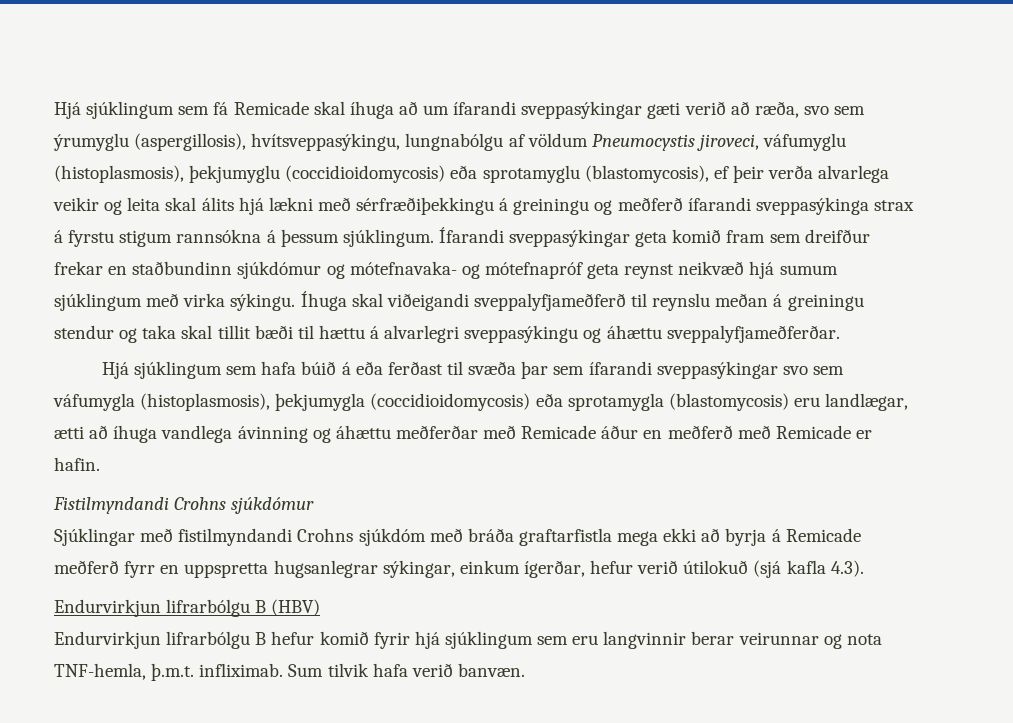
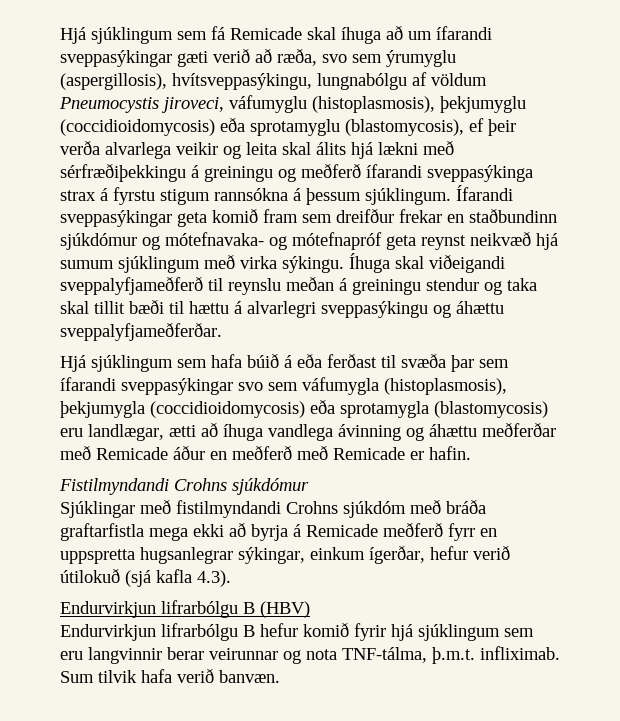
[54,663,146,680] TNF-hemla, -> [342,647,427,663] TNF-tálma,

